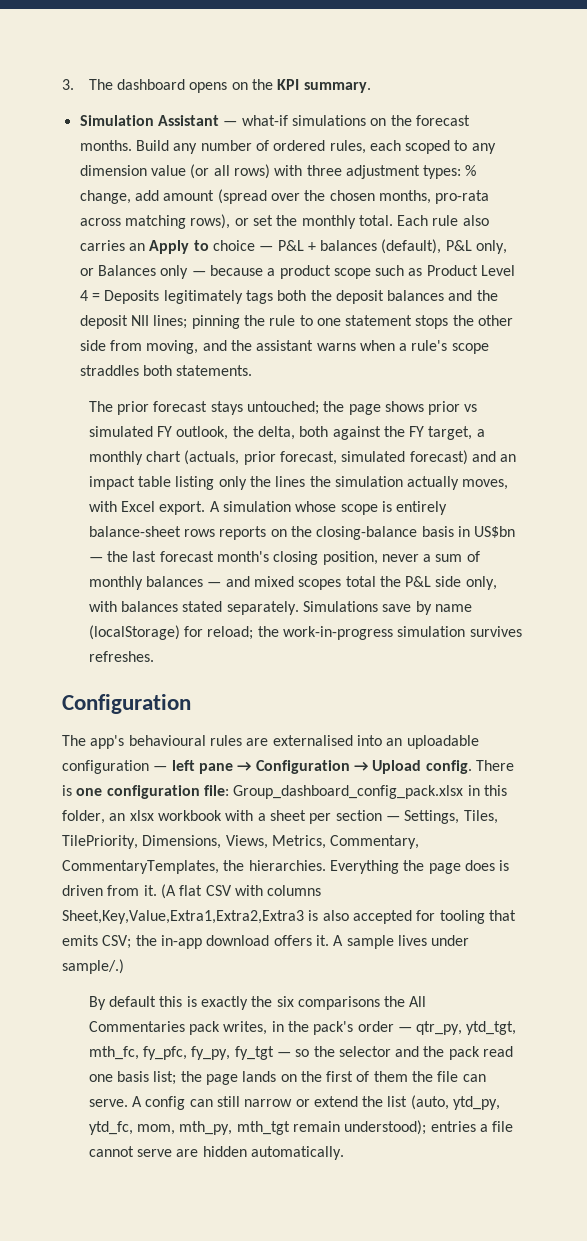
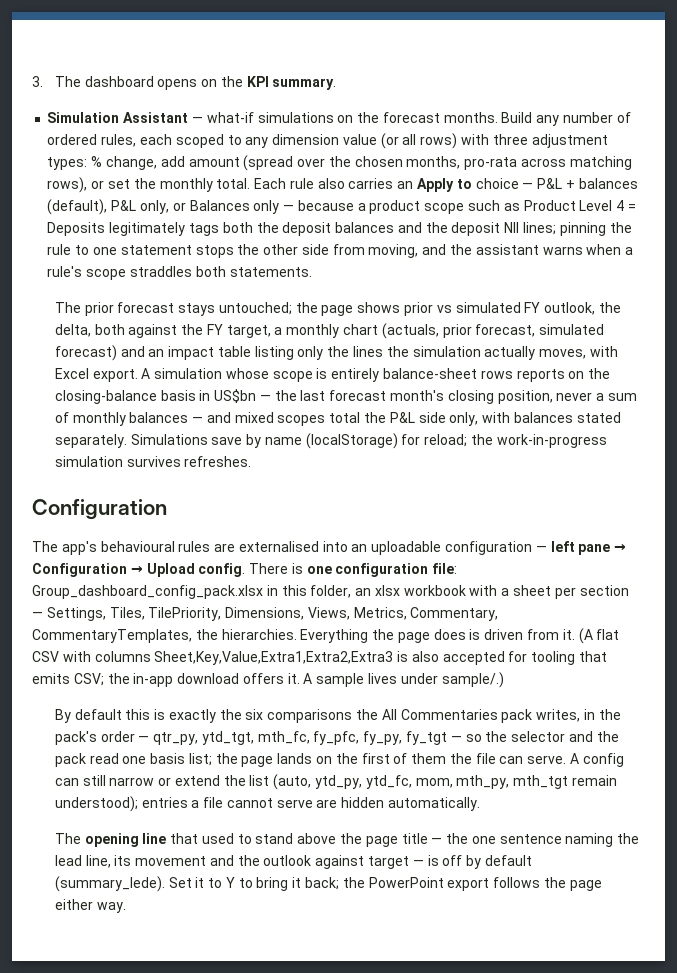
(344, 1153) none -> [54,833,640,847] [54,855,532,869] [54,876,602,892] [54,899,126,913] // The opening line that used to stand above the page title — the one sentence naming the lead line, its movement and the outlook against target — is off by default (summary_lede). Set it to Y to bring it back; the PowerPoint export follows the page either way.

